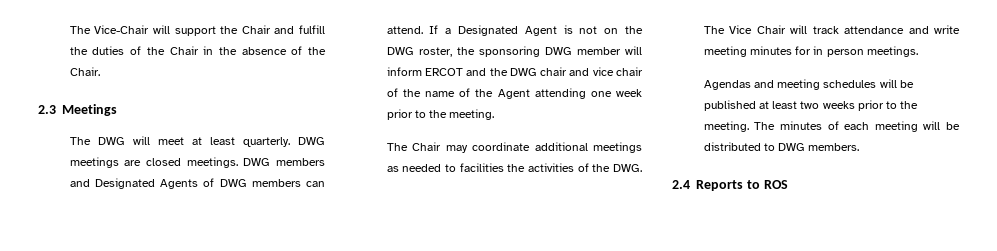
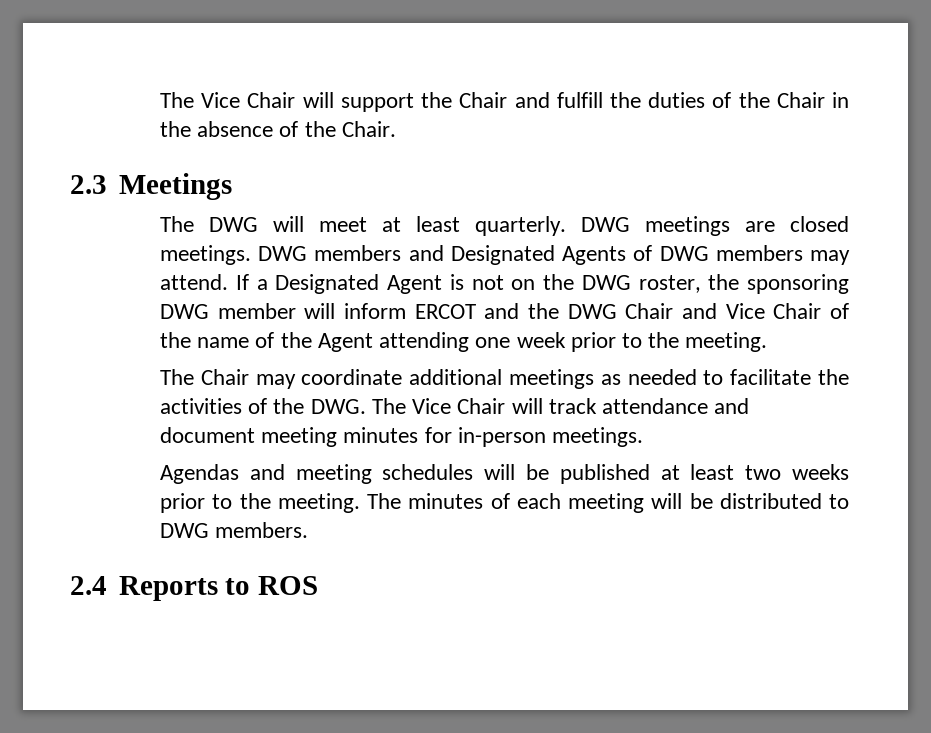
[69,25,150,34] The Vice-Chair -> [160,92,296,108] The Vice Chair
[305,181,325,187] can -> [810,250,850,265] may
[540,67,643,76] chair and vice chair -> [625,303,822,319] Chair and Vice Chair
[459,163,504,172] facilities -> [730,369,812,385] facilitate
[934,25,960,34] write -> [160,427,256,443] document
[813,46,864,57] in person -> [457,427,546,447] in-person

